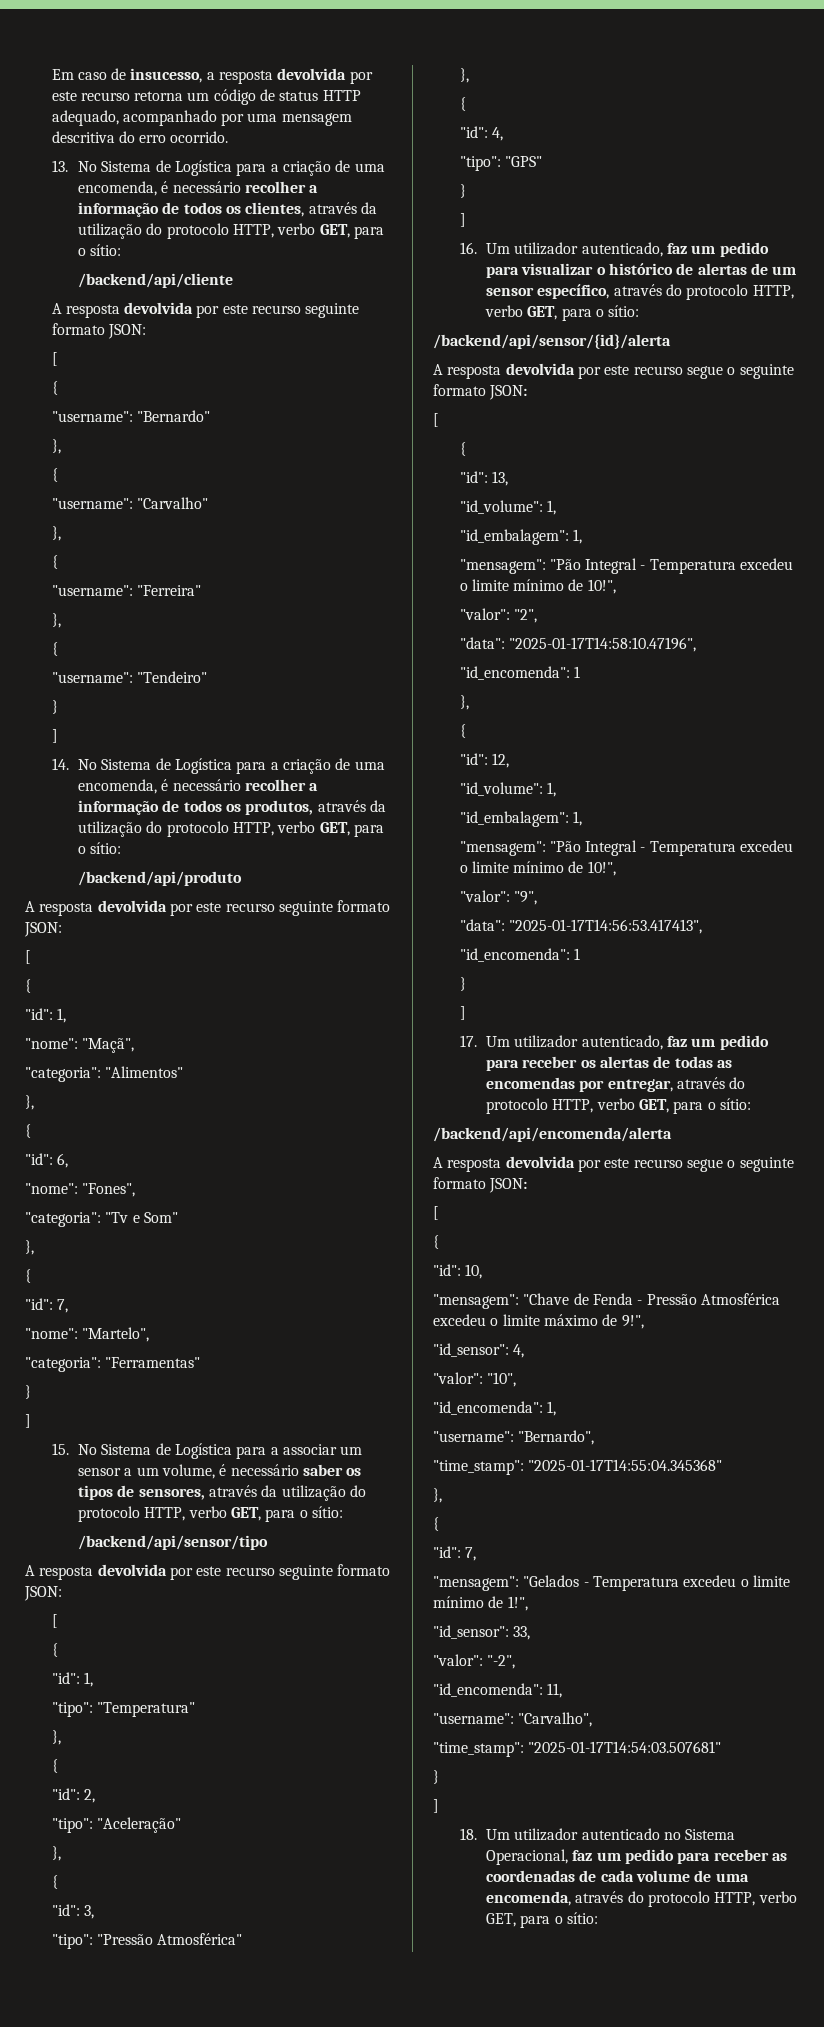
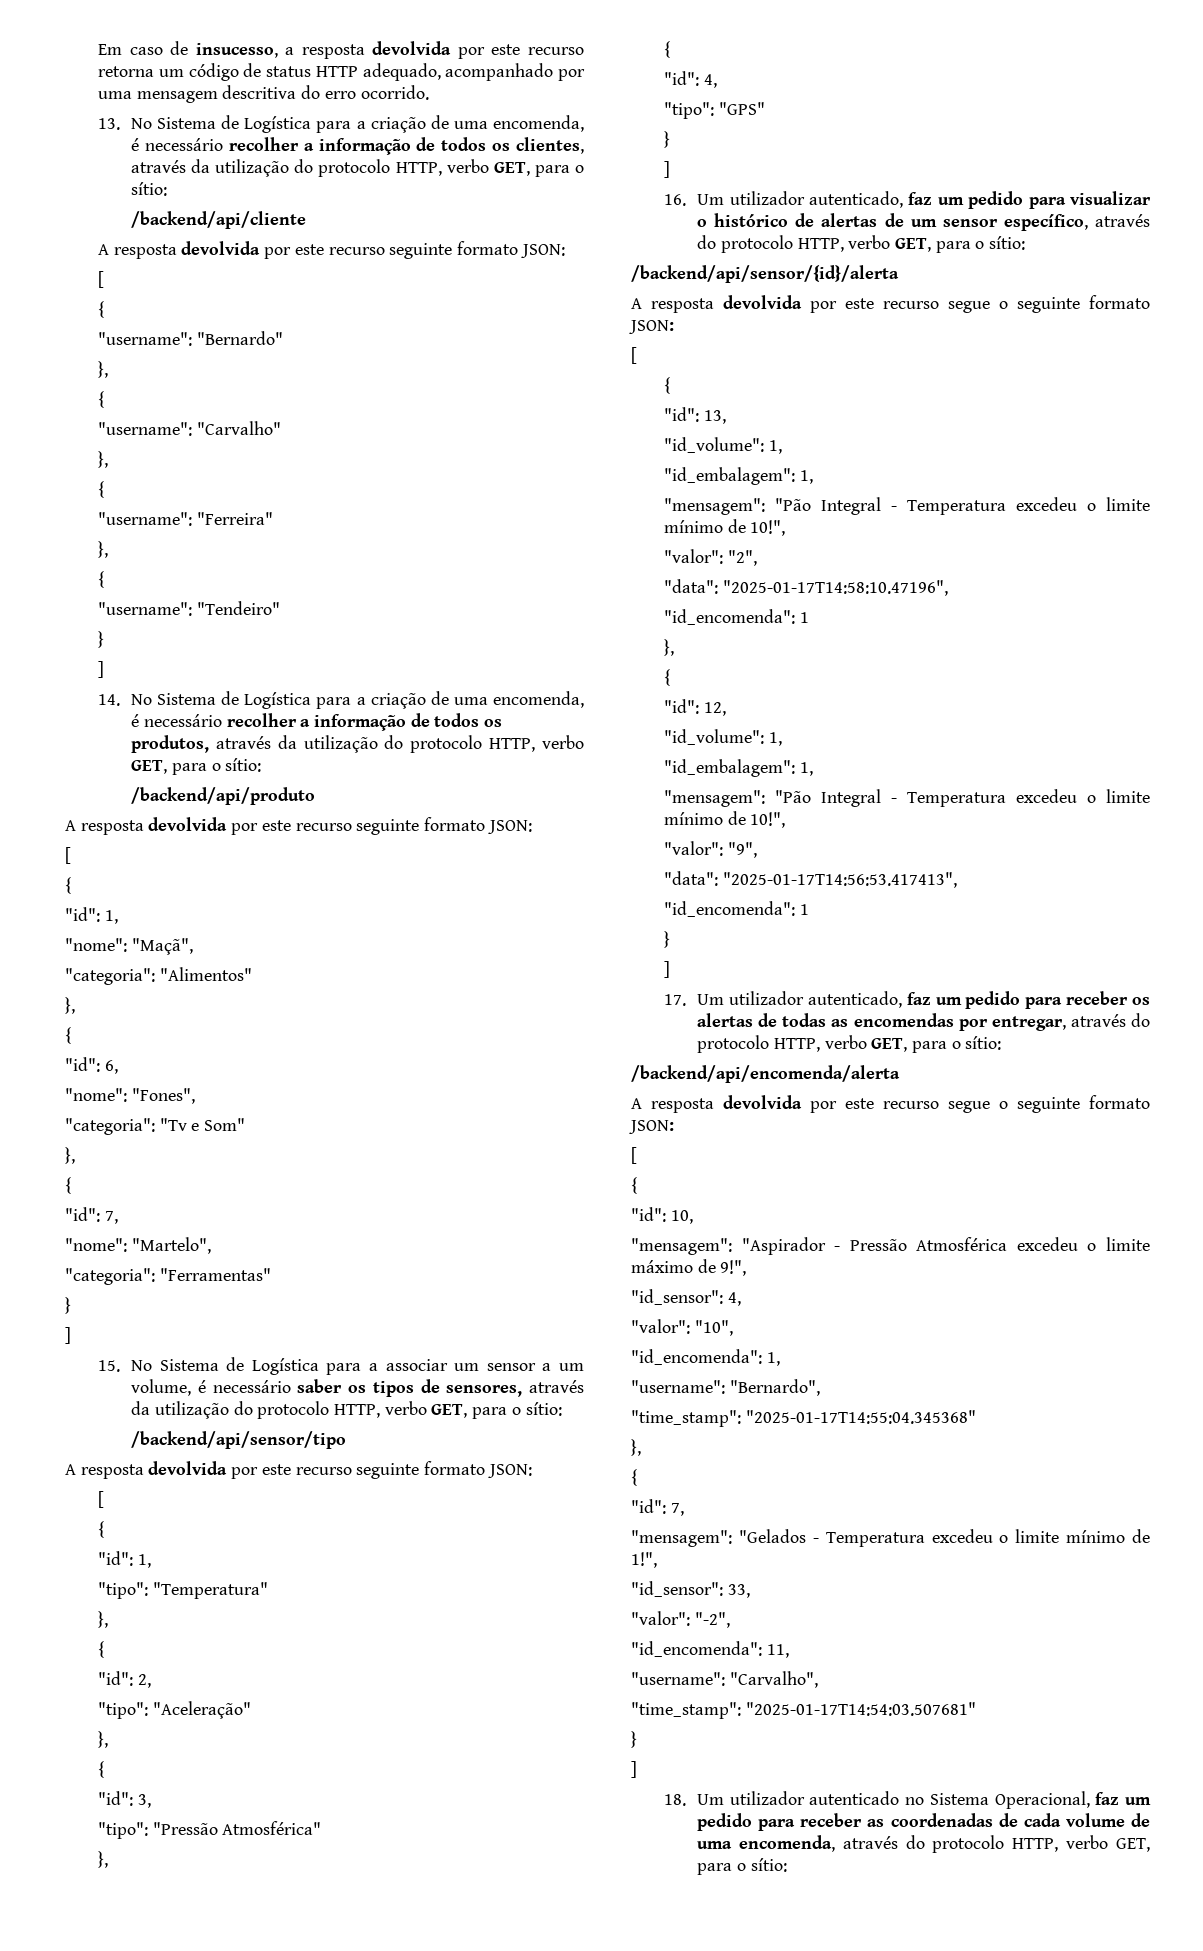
[523,1293,633,1305] "Chave de Fenda -> [741,1237,826,1255] "Aspirador

